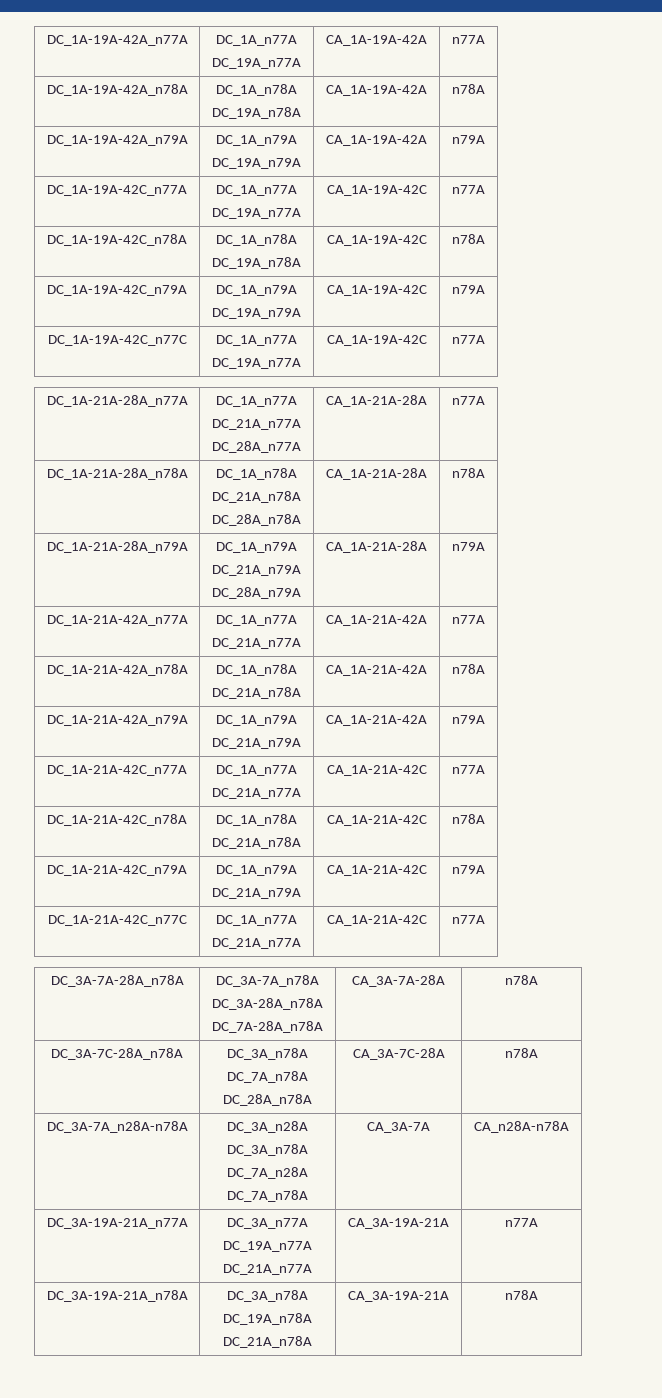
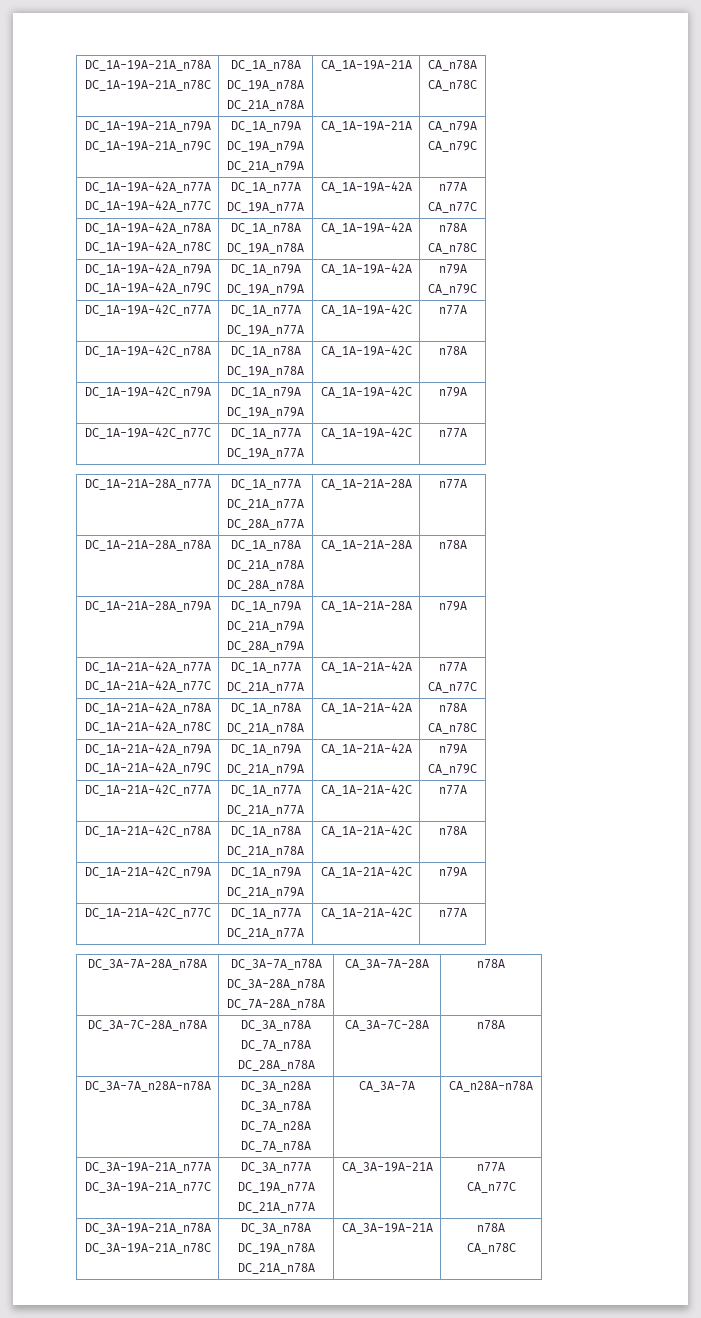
(46, 40) none -> [84,60,211,71] [84,80,211,91] [230,60,301,71] [227,80,304,91] [227,100,304,111] [320,60,412,71] [428,60,477,71] [428,80,477,91] [84,121,211,132] [84,141,211,152] [230,121,301,132] [227,141,304,152] [227,161,304,172] [320,121,412,132] [428,121,477,132] [428,141,477,152] DC_1A-19A-21A_n78A // DC_1A-19A-21A_n78C | DC_1A_n78A // DC_19A_n78A // DC_21A_n78A | CA_1A-19A-21A | CA_n78A // CA_n78C // DC_1A-19A-21A_n79A // DC_1A-19A-21A_n79C | DC_1A_n79A // DC_19A_n79A // DC_21A_n79A | CA_1A-19A-21A | CA_n79A // CA_n79C //
(188, 40) none -> [84,200,211,212] // DC_1A-19A-42A_n77C
(485, 39) none -> [428,202,477,213] // CA_n77C
(188, 90) none -> [84,241,211,253] // DC_1A-19A-42A_n78C
(485, 89) none -> [428,243,477,254] // CA_n78C
(188, 140) none -> [84,282,211,294] // DC_1A-19A-42A_n79C
(485, 139) none -> [428,284,477,295] // CA_n79C
(188, 620) none -> [84,680,211,692] // DC_1A-21A-42A_n77C
(485, 619) none -> [428,682,477,693] // CA_n77C
(188, 670) none -> [84,721,211,733] // DC_1A-21A-42A_n78C
(485, 669) none -> [428,723,477,734] // CA_n78C
(188, 720) none -> [84,762,211,774] // DC_1A-21A-42A_n79C
(485, 719) none -> [428,764,477,775] // CA_n79C
(188, 1223) none -> [84,1182,211,1193] // DC_3A-19A-21A_n77C
(538, 1222) none -> [466,1182,516,1193] // CA_n77C
(188, 1296) none -> [84,1243,211,1254] // DC_3A-19A-21A_n78C
(538, 1295) none -> [466,1243,516,1254] // CA_n78C

